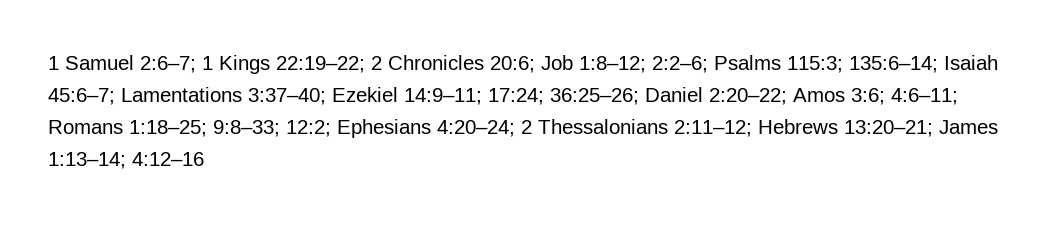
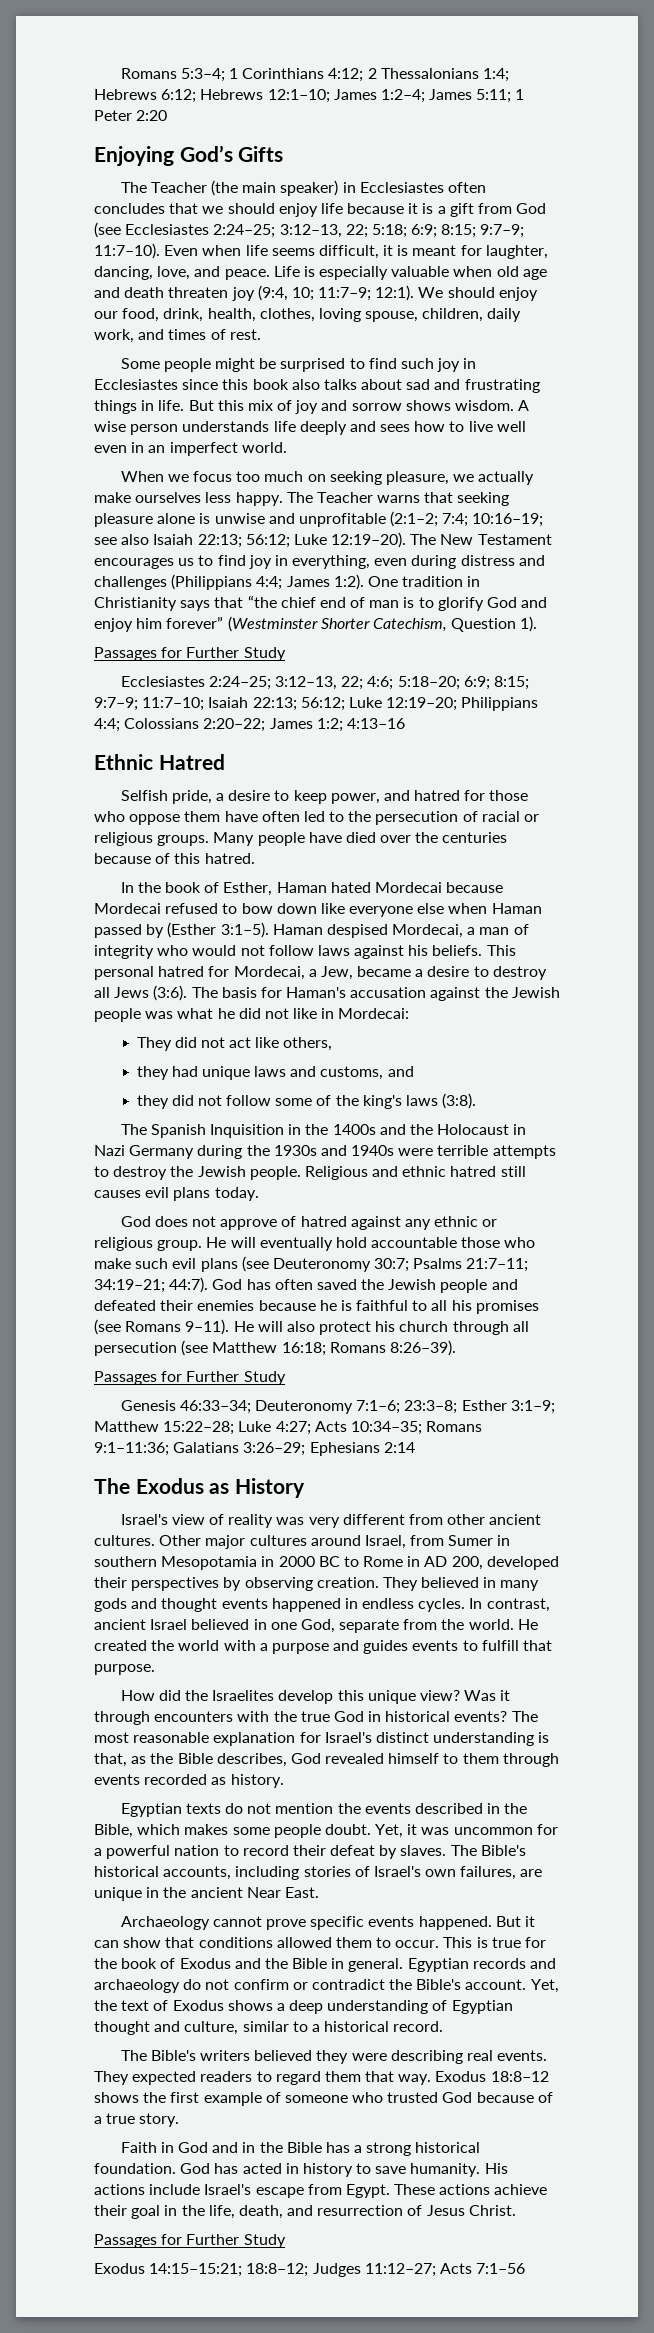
[48,55,998,74] [48,87,958,105] [48,119,998,138] [48,152,204,169] 1 Samuel 2:6–7; 1 Kings 22:19–22; 2 Chronicles 20:6; Job 1:8–12; 2:2–6; Psalms 115:3; 135:6–14; Isaiah 45:6–7; Lamentations 3:37–40; Ezekiel 14:9–11; 17:24; 36:25–26; Daniel 2:20–22; Amos 3:6; 4:6–11; Romans 1:18–25; 9:8–33; 12:2; Ephesians 4:20–24; 2 Thessalonians 2:11–12; Hebrews 13:20–21; James 1:13–14; 4:12–16 -> [120,68,509,82] [94,89,525,103] [94,110,168,121] [94,145,284,166] [120,180,486,196] [94,203,547,217] [94,222,525,238] [94,243,548,259] [94,266,547,280] [94,285,538,301] [94,308,522,322] [94,329,261,343] [120,358,477,372] [94,379,540,393] [94,400,530,414] [94,421,526,435] [94,442,287,456] [120,471,535,485] [94,492,510,506] [94,511,544,527] [94,532,552,548] [94,555,545,569] [94,574,481,590] [94,595,548,611] [94,616,538,632] [94,647,286,661] [120,676,529,690] [94,697,539,711] [94,718,405,732] [94,754,225,770] [120,790,529,804] [94,811,540,825] [94,832,508,846] [94,853,255,864] [120,882,504,896] [94,903,542,917] [94,922,529,938] [94,945,516,959] [94,966,547,980] [94,985,560,1001] [94,1008,410,1022] [136,1037,333,1051] [136,1066,414,1080] [136,1093,477,1109] [120,1124,527,1138] [94,1145,556,1159] [94,1166,526,1180] [94,1187,259,1201] [120,1216,498,1230] [94,1237,536,1251] [94,1256,529,1272] [94,1277,518,1293] [94,1300,539,1314] [94,1319,529,1335] [94,1340,456,1356] [94,1371,286,1385] [120,1400,555,1414] [94,1421,483,1435] [94,1442,415,1456] [94,1478,306,1498] [120,1514,542,1528] [94,1535,511,1549] [94,1556,559,1570] [94,1577,540,1591] [94,1598,550,1612] [94,1619,538,1633] [94,1640,553,1654] [94,1664,155,1675] [120,1690,511,1704] [94,1711,538,1725] [94,1732,550,1746] [94,1753,559,1767] [94,1774,284,1788] [120,1803,528,1817] [94,1824,558,1838] [94,1845,526,1859] [94,1866,543,1880] [94,1887,319,1901] [120,1916,535,1930] [94,1937,547,1948] [94,1958,557,1972] [94,1979,559,1993] [94,2000,513,2014] [94,2021,444,2035] [120,2050,548,2064] [94,2071,549,2085] [94,2092,553,2106] [94,2113,180,2127] [120,2142,481,2156] [94,2163,508,2177] [94,2184,548,2198] [94,2205,516,2219] [94,2234,286,2248] [94,2263,526,2277] Romans 5:3–4; 1 Corinthians 4:12; 2 Thessalonians 1:4; Hebrews 6:12; Hebrews 12:1–10; James 1:2–4; James 5:11; 1 Peter 2:20 // Enjoying God’s Gifts // The Teacher (the main speaker) in Ecclesiastes often concludes that we should enjoy life because it is a gift from God (see Ecclesiastes 2:24–25; 3:12–13, 22; 5:18; 6:9; 8:15; 9:7–9; 11:7–10). Even when life seems difficult, it is meant for laughter, dancing, love, and peace. Life is especially valuable when old age and death threaten joy (9:4, 10; 11:7–9; 12:1). We should enjoy our food, drink, health, clothes, loving spouse, children, daily work, and times of rest. // Some people might be surprised to find such joy in Ecclesiastes since this book also talks about sad and frustrating things in life. But this mix of joy and sorrow shows wisdom. A wise person understands life deeply and sees how to live well even in an imperfect world. // When we focus too much on seeking pleasure, we actually make ourselves less happy. The Teacher warns that seeking pleasure alone is unwise and unprofitable (2:1–2; 7:4; 10:16–19; see also Isaiah 22:13; 56:12; Luke 12:19–20). The New Testament encourages us to find joy in everything, even during distress and challenges (Philippians 4:4; James 1:2). One tradition in Christianity says that “the chief end of man is to glorify God and enjoy him forever” (Westminster Shorter Catechism, Question 1). // Passages for Further Study // Ecclesiastes 2:24–25; 3:12–13, 22; 4:6; 5:18–20; 6:9; 8:15; 9:7–9; 11:7–10; Isaiah 22:13; 56:12; Luke 12:19–20; Philippians 4:4; Colossians 2:20–22; James 1:2; 4:13–16 // Ethnic Hatred // Selfish pride, a desire to keep power, and hatred for those who oppose them have often led to the persecution of racial or religious groups. Many people have died over the centuries because of this hatred. // In the book of Esther, Haman hated Mordecai because Mordecai refused to bow down like everyone else when Haman passed by (Esther 3:1–5). Haman despised Mordecai, a man of integrity who would not follow laws against his beliefs. This personal hatred for Mordecai, a Jew, became a desire to destroy all Jews (3:6). The basis for Haman's accusation against the Jewish people was what he did not like in Mordecai: // They did not act like others, // they had unique laws and customs, and // they did not follow some of the king's laws (3:8). // The Spanish Inquisition in the 1400s and the Holocaust in Nazi Germany during the 1930s and 1940s were terrible attempts to destroy the Jewish people. Religious and ethnic hatred still causes evil plans today. // God does not approve of hatred against any ethnic or religious group. He will eventually hold accountable those who make such evil plans (see Deuteronomy 30:7; Psalms 21:7–11; 34:19–21; 44:7). God has often saved the Jewish people and defeated their enemies because he is faithful to all his promises (see Romans 9–11). He will also protect his church through all persecution (see Matthew 16:18; Romans 8:26–39). // Passages for Further Study // Genesis 46:33–34; Deuteronomy 7:1–6; 23:3–8; Esther 3:1–9; Matthew 15:22–28; Luke 4:27; Acts 10:34–35; Romans 9:1–11:36; Galatians 3:26–29; Ephesians 2:14 // The Exodus as History // Israel's view of reality was very different from other ancient cultures. Other major cultures around Israel, from Sumer in southern Mesopotamia in 2000 BC to Rome in AD 200, developed their perspectives by observing creation. They believed in many gods and thought events happened in endless cycles. In contrast, ancient Israel believed in one God, separate from the world. He created the world with a purpose and guides events to fulfill that purpose. // How did the Israelites develop this unique view? Was it through encounters with the true God in historical events? The most reasonable explanation for Israel's distinct understanding is that, as the Bible describes, God revealed himself to them through events recorded as history. // Egyptian texts do not mention the events described in the Bible, which makes some people doubt. Yet, it was uncommon for a powerful nation to record their defeat by slaves. The Bible's historical accounts, including stories of Israel's own failures, are unique in the ancient Near East. // Archaeology cannot prove specific events happened. But it can show that conditions allowed them to occur. This is true for the book of Exodus and the Bible in general. Egyptian records and archaeology do not confirm or contradict the Bible's account. Yet, the text of Exodus shows a deep understanding of Egyptian thought and culture, similar to a historical record. // The Bible's writers believed they were describing real events. They expected readers to regard them that way. Exodus 18:8–12 shows the first example of someone who trusted God because of a true story. // Faith in God and in the Bible has a strong historical foundation. God has acted in history to save humanity. His actions include Israel's escape from Egypt. These actions achieve their goal in the life, death, and resurrection of Jesus Christ. // Passages for Further Study // Exodus 14:15–15:21; 18:8–12; Judges 11:12–27; Acts 7:1–56

